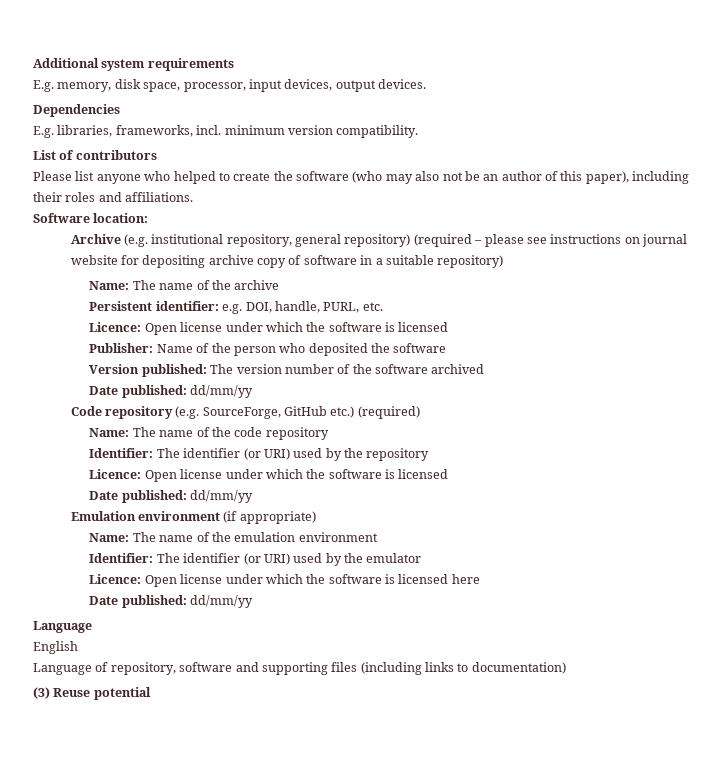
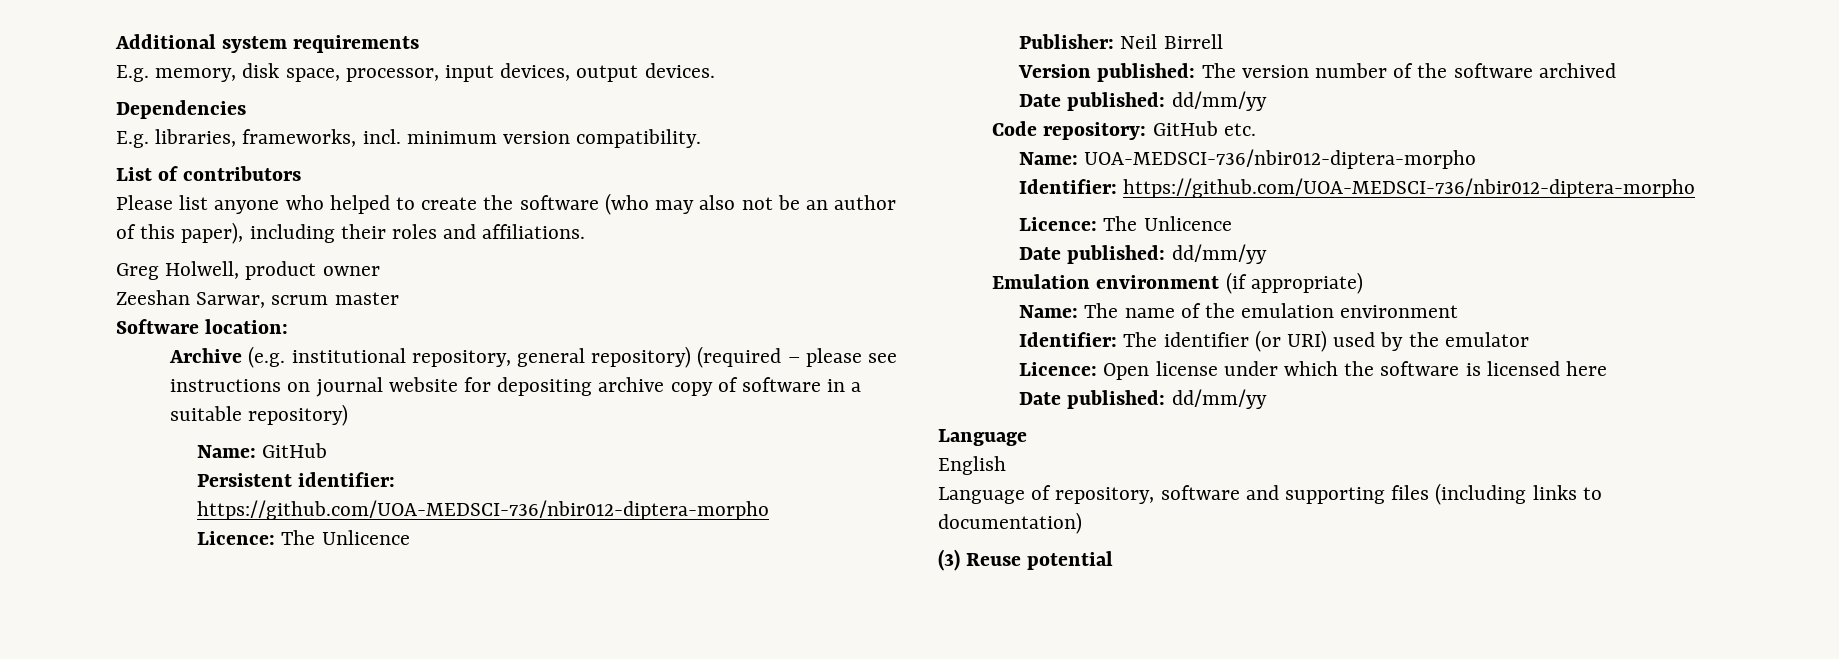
(194, 197) none -> [116,261,380,280] [116,290,399,308] // Greg Holwell, product owner // Zeeshan Sarwar, scrum master
[132,280,280,290] [89,301,383,314] [89,322,449,335] [89,343,447,356] The name of the archive // Persistent identifier: e.g. DOI, handle, PURL, etc. // Licence: Open license under which the software is licensed // Publisher: Name of the person who deposited the software -> [262,443,328,458] [197,472,396,487] [197,500,770,520] [197,530,410,545] [1019,34,1223,49] GitHub // Persistent identifier: https://github.com/UOA-MEDSCI-736/nbir012-diptera-morpho // Licence: The Unlicence // Publisher: Neil Birrell
[104,406,420,419] [89,427,329,440] [89,448,430,461] [89,469,449,482] repository (e.g. SourceForge, GitHub etc.) (required) // Name: The name of the code repository // Identifier: The identifier (or URI) used by the repository // Licence: Open license under which the software is licensed -> [1043,121,1256,140] [1019,149,1477,169] [1019,178,1696,198] [1019,216,1232,231] repository: GitHub etc. // Name: UOA-MEDSCI-736/nbir012-diptera-morpho // Identifier: https://github.com/UOA-MEDSCI-736/nbir012-diptera-morpho // Licence: The Unlicence

